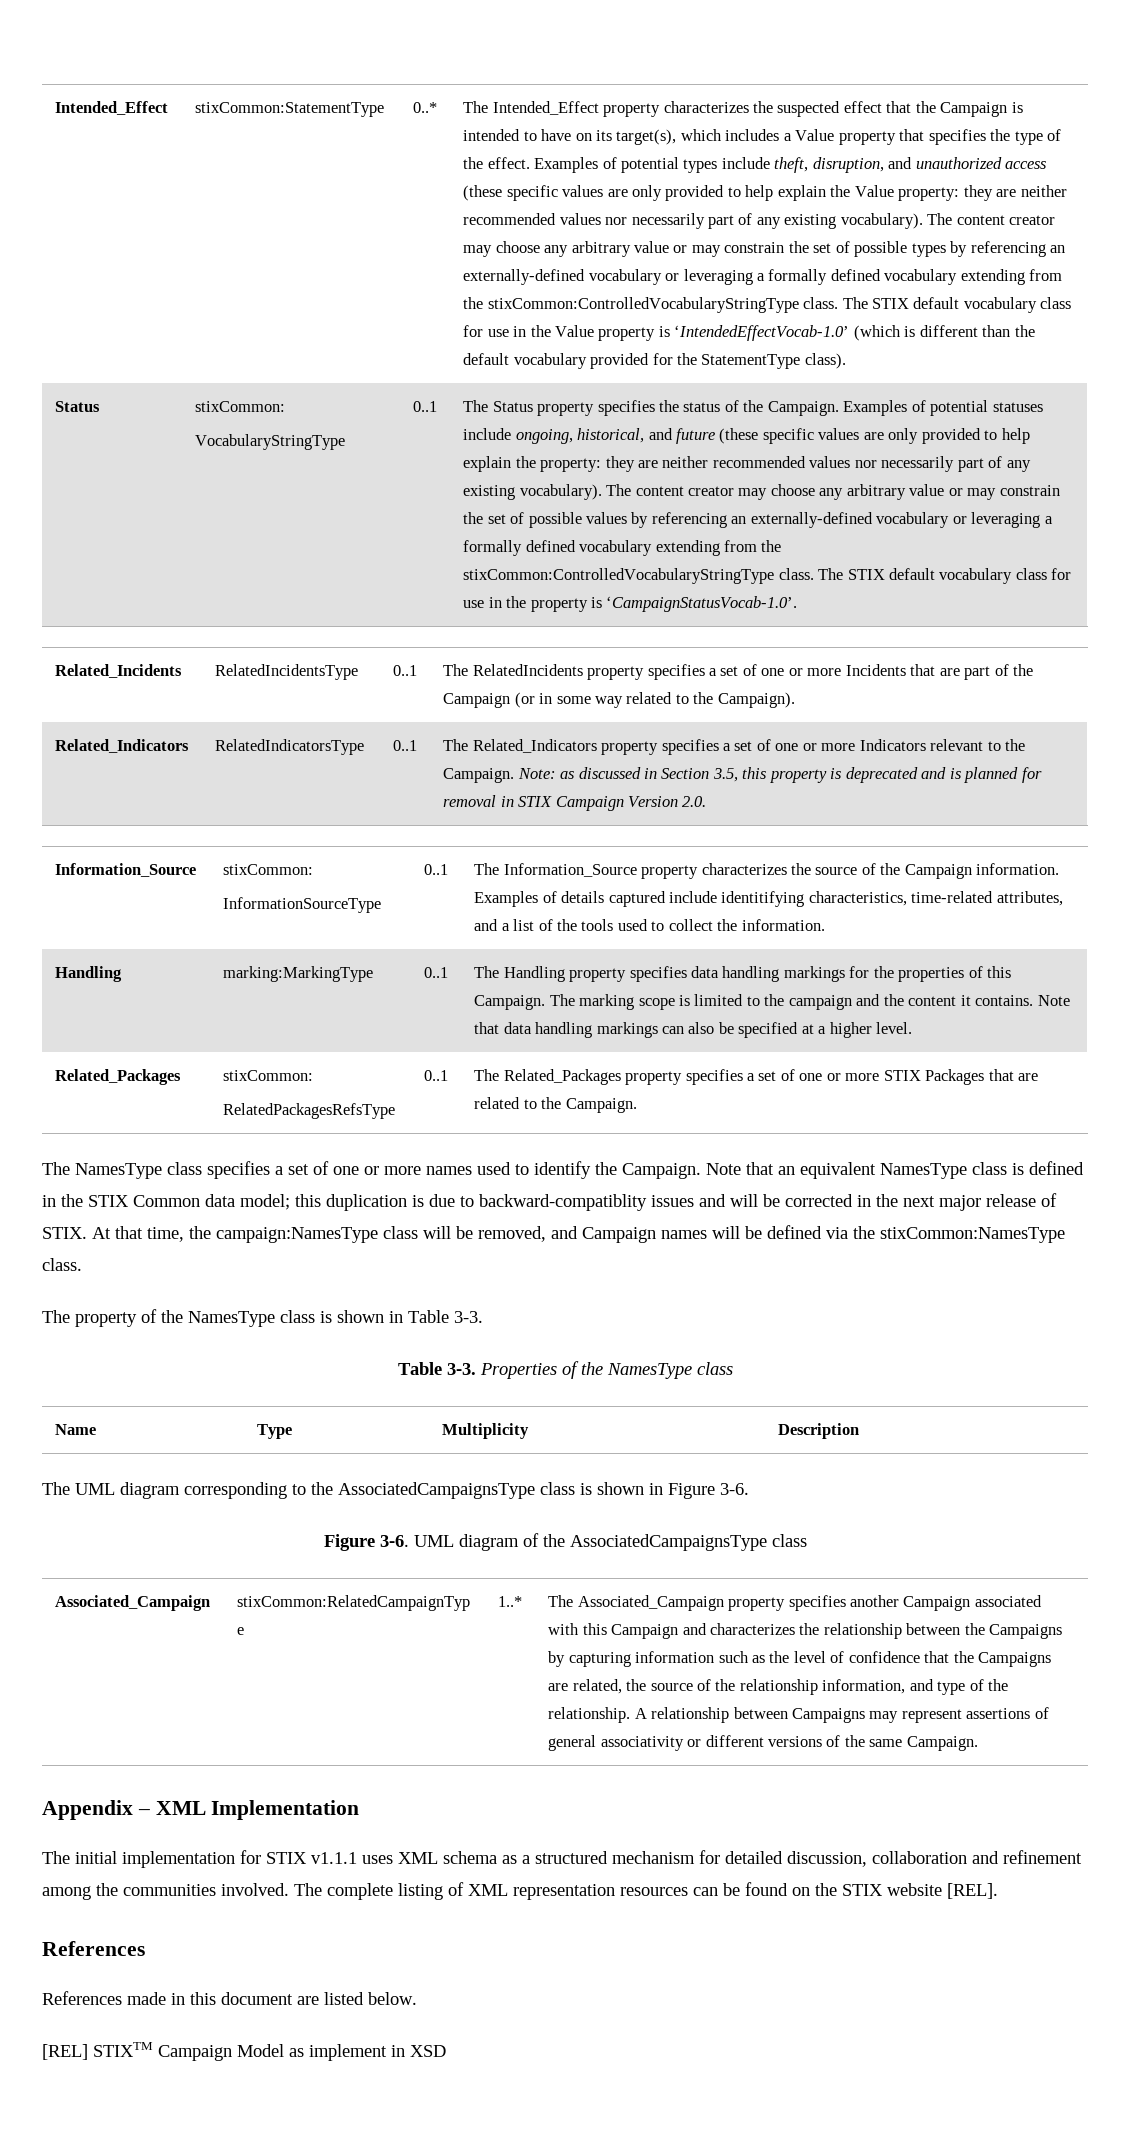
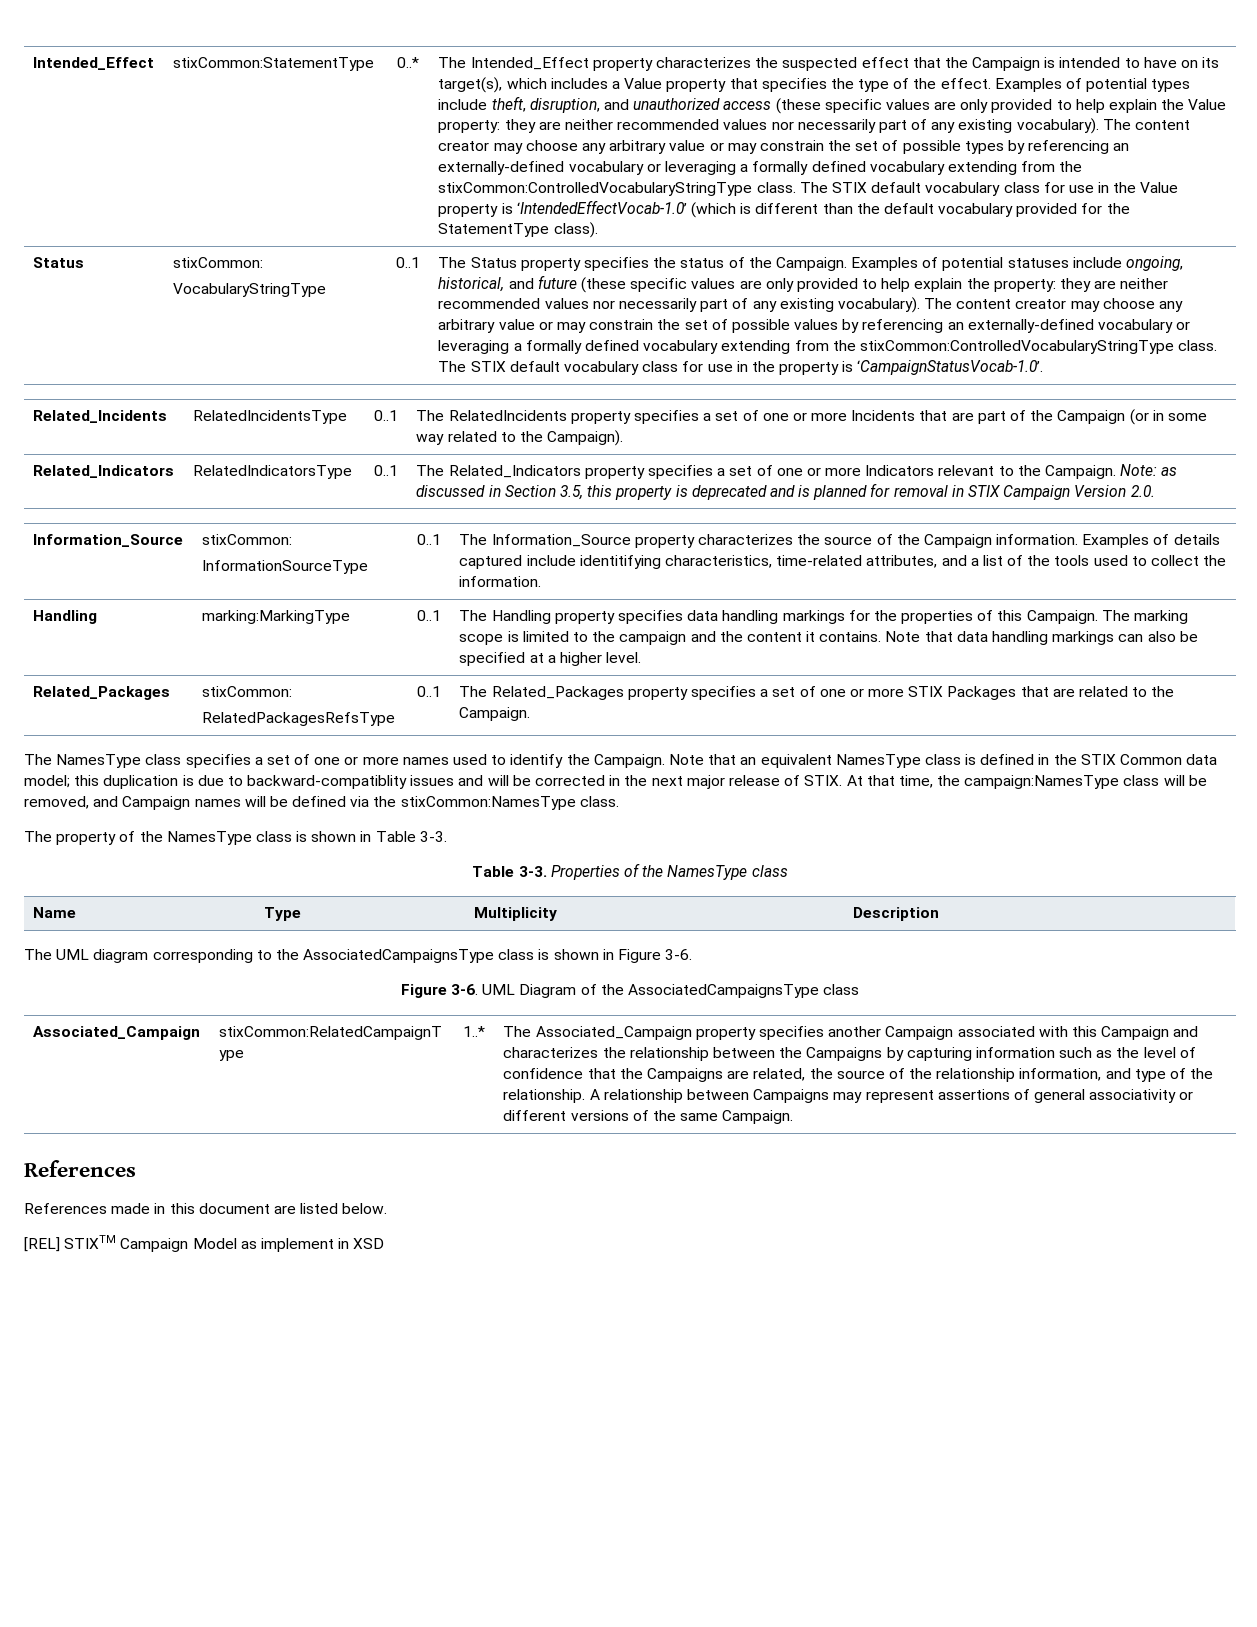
[458,1534,519,1551] diagram -> [519,984,577,998] Diagram
[42,1800,360,1820] [42,1850,1082,1868] [42,1882,998,1900] // Appendix – XML Implementation // The initial implementation for STIX v1.1.1 uses XML schema as a structured mechanism for detailed discussion, collaboration and refinement among the communities involved. The complete listing of XML representation resources can be found on the STIX website [REL]. -> (794, 1117) none

